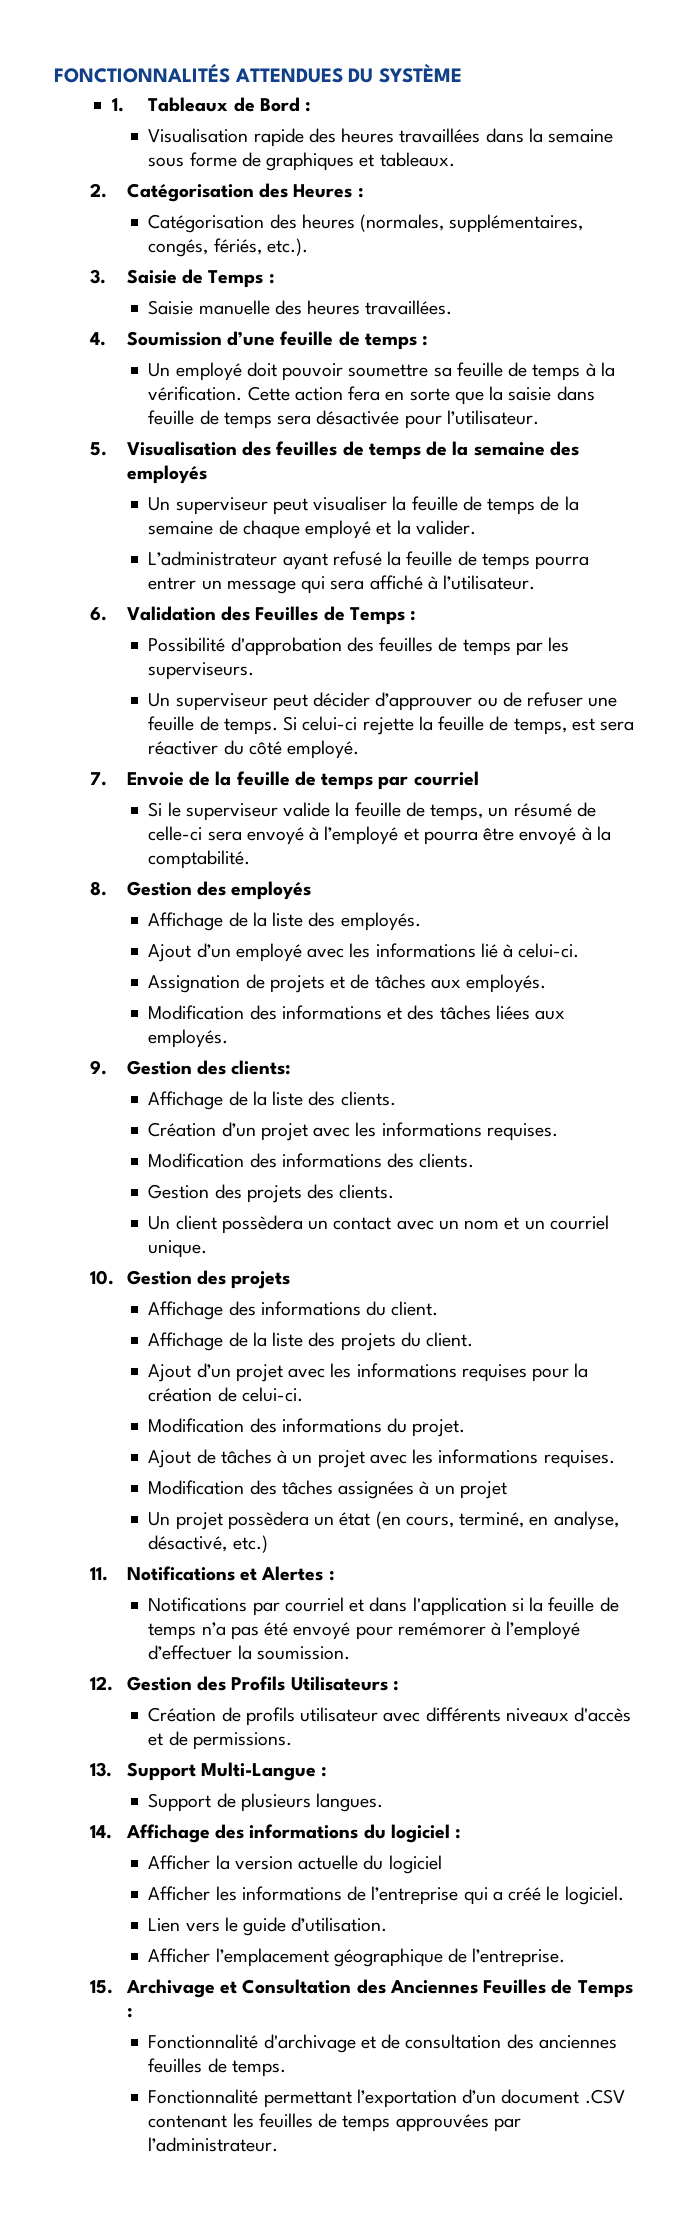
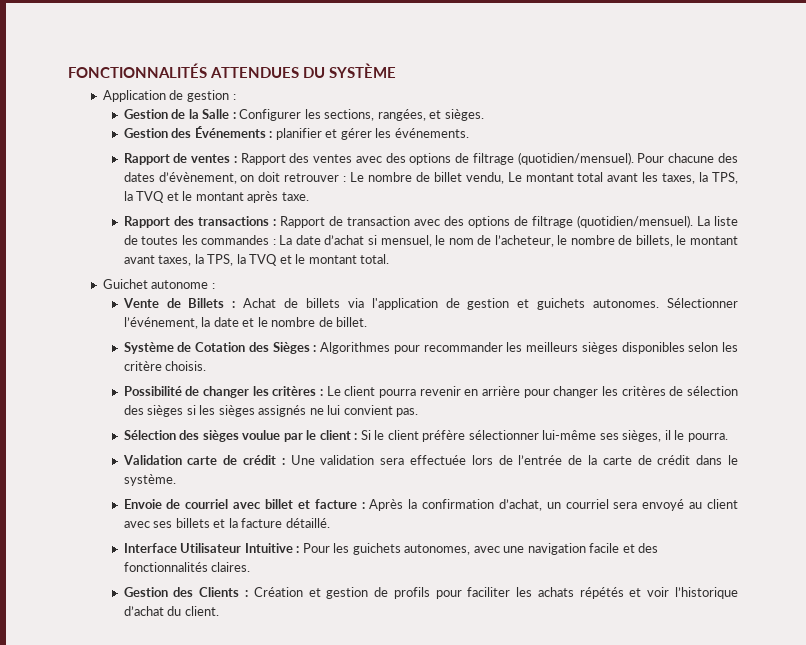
[111,97,312,112] [148,128,614,147] [148,152,455,171] [90,183,364,202] [148,214,584,233] [148,238,308,257] [90,269,275,288] [148,300,453,315] [90,331,429,350] [148,362,615,381] [148,386,595,405] [148,410,539,429] [90,441,579,460] [126,465,207,484] [148,496,579,515] [148,520,476,539] [148,551,590,570] [148,575,536,594] [90,606,417,625] [148,637,570,656] [148,662,255,680] [148,692,618,711] [148,716,635,735] [148,740,360,759] [90,771,479,790] [148,802,596,821] [148,826,611,845] [148,850,251,869] [90,881,312,900] [148,912,421,931] [148,943,580,962] [148,974,547,993] [148,1005,566,1020] [148,1029,229,1048] [90,1060,292,1075] [148,1091,396,1110] [148,1122,558,1141] [148,1153,475,1168] [148,1184,395,1203] [148,1215,609,1234] [148,1240,208,1258] [90,1270,291,1289] [148,1301,439,1320] [148,1332,474,1351] [148,1363,589,1382] [148,1387,303,1402] [148,1418,466,1437] [148,1449,615,1468] [148,1480,507,1499] [148,1511,619,1530] [148,1535,268,1553] [90,1566,335,1581] [148,1597,619,1616] [148,1621,581,1640] [148,1645,350,1660] [90,1676,399,1691] [148,1707,632,1726] [148,1731,292,1750] [90,1762,328,1781] [148,1793,384,1812] [90,1824,462,1843] [148,1855,442,1874] [148,1886,624,1905] [148,1917,388,1936] [148,1948,566,1967] [90,1979,633,1998] [126,2008,133,2018] [148,2034,617,2053] [148,2058,286,2077] [148,2089,625,2108] [148,2113,521,2132] [148,2137,279,2152] 1. Tableaux de Bord : // Visualisation rapide des heures travaillées dans la semaine sous forme de graphiques et tableaux. // 2. Catégorisation des Heures : // Catégorisation des heures (normales, supplémentaires, congés, fériés, etc.). // 3. Saisie de Temps : // Saisie manuelle des heures travaillées. // 4. Soumission d’une feuille de temps : // Un employé doit pouvoir soumettre sa feuille de temps à la vérification. Cette action fera en sorte que la saisie dans feuille de temps sera désactivée pour l’utilisateur. // 5. Visualisation des feuilles de temps de la semaine des employés // Un superviseur peut visualiser la feuille de temps de la semaine de chaque employé et la valider. // L’administrateur ayant refusé la feuille de temps pourra entrer un message qui sera affiché à l’utilisateur. // 6. Validation des Feuilles de Temps : // Possibilité d'approbation des feuilles de temps par les superviseurs. // Un superviseur peut décider d’approuver ou de refuser une feuille de temps. Si celui-ci rejette la feuille de temps, est sera réactiver du côté employé. // 7. Envoie de la feuille de temps par courriel // Si le superviseur valide la feuille de temps, un résumé de celle-ci sera envoyé à l’employé et pourra être envoyé à la comptabilité. // 8. Gestion des employés // Affichage de la liste des employés. // Ajout d’un employé avec les informations lié à celui-ci. // Assignation de projets et de tâches aux employés. // Modification des informations et des tâches liées aux employés. // 9. Gestion des clients: // Affichage de la liste des clients. // Création d’un projet avec les informations requises. // Modification des informations des clients. // Gestion des projets des clients. // Un client possèdera un contact avec un nom et un courriel unique. // 10. Gestion des projets // Affichage des informations du client. // Affichage de la liste des projets du client. // Ajout d’un projet avec les informations requises pour la création de celui-ci. // Modification des informations du projet. // Ajout de tâches à un projet avec les informations requises. // Modification des tâches assignées à un projet // Un projet possèdera un état (en cours, terminé, en analyse, désactivé, etc.) // 11. Notifications et Alertes : // Notifications par courriel et dans l'application si la feuille de temps n’a pas été envoyé pour remémorer à l’employé d’effectuer la soumission. // 12. Gestion des Profils Utilisateurs : // Création de profils utilisateur avec différents niveaux d'accès et de permissions. // 13. Support Multi-Langue : // Support de plusieurs langues. // 14. Affichage des informations du logiciel : // Afficher la version actuelle du logiciel // Afficher les informations de l’entreprise qui a créé le logiciel. // Lien vers le guide d’utilisation. // Afficher l’emplacement géographique de l’entreprise. // 15. Archivage et Consultation des Anciennes Feuilles de Temps : // Fonctionnalité d'archivage et de consultation des anciennes feuilles de temps. // Fonctionnalité permettant l’exportation d’un document .CSV contenant les feuilles de temps approuvées par l’administrateur. -> [102,90,236,102] [123,109,484,121] [123,126,469,140] [123,152,738,165] [123,172,738,184] [123,191,309,203] [123,215,738,228] [123,235,739,247] [123,254,390,266] [102,279,215,289] [122,298,738,310] [123,317,368,329] [123,342,738,354] [123,361,207,371] [123,386,739,398] [123,405,419,417] [123,430,728,442] [122,455,739,465] [123,474,176,486] [123,499,738,511] [123,518,330,528] [123,543,659,555] [123,562,251,572] [123,587,738,599] [123,606,219,616] Application de gestion : // Gestion de la Salle : Configurer les sections, rangées, et sièges. // Gestion des Événements : planifier et gérer les événements. // Rapport de ventes : Rapport des ventes avec des options de filtrage (quotidien/mensuel). Pour chacune des dates d’évènement, on doit retrouver : Le nombre de billet vendu, Le montant total avant les taxes, la TPS, la TVQ et le montant après taxe. // Rapport des transactions : Rapport de transaction avec des options de filtrage (quotidien/mensuel). La liste de toutes les commandes : La date d’achat si mensuel, le nom de l’acheteur, le nombre de billets, le montant avant taxes, la TPS, la TVQ et le montant total. // Guichet autonome : // Vente de Billets : Achat de billets via l'application de gestion et guichets autonomes. Sélectionner l’événement, la date et le nombre de billet. // Système de Cotation des Sièges : Algorithmes pour recommander les meilleurs sièges disponibles selon les critère choisis. // Possibilité de changer les critères : Le client pourra revenir en arrière pour changer les critères de sélection des sièges si les sièges assignés ne lui convient pas. // Sélection des sièges voulue par le client : Si le client préfère sélectionner lui-même ses sièges, il le pourra. // Validation carte de crédit : Une validation sera effectuée lors de l’entrée de la carte de crédit dans le système. // Envoie de courriel avec billet et facture : Après la confirmation d’achat, un courriel sera envoyé au client avec ses billets et la facture détaillé. // Interface Utilisateur Intuitive : Pour les guichets autonomes, avec une navigation facile et des fonctionnalités claires. // Gestion des Clients : Création et gestion de profils pour faciliter les achats répétés et voir l’historique d’achat du client.

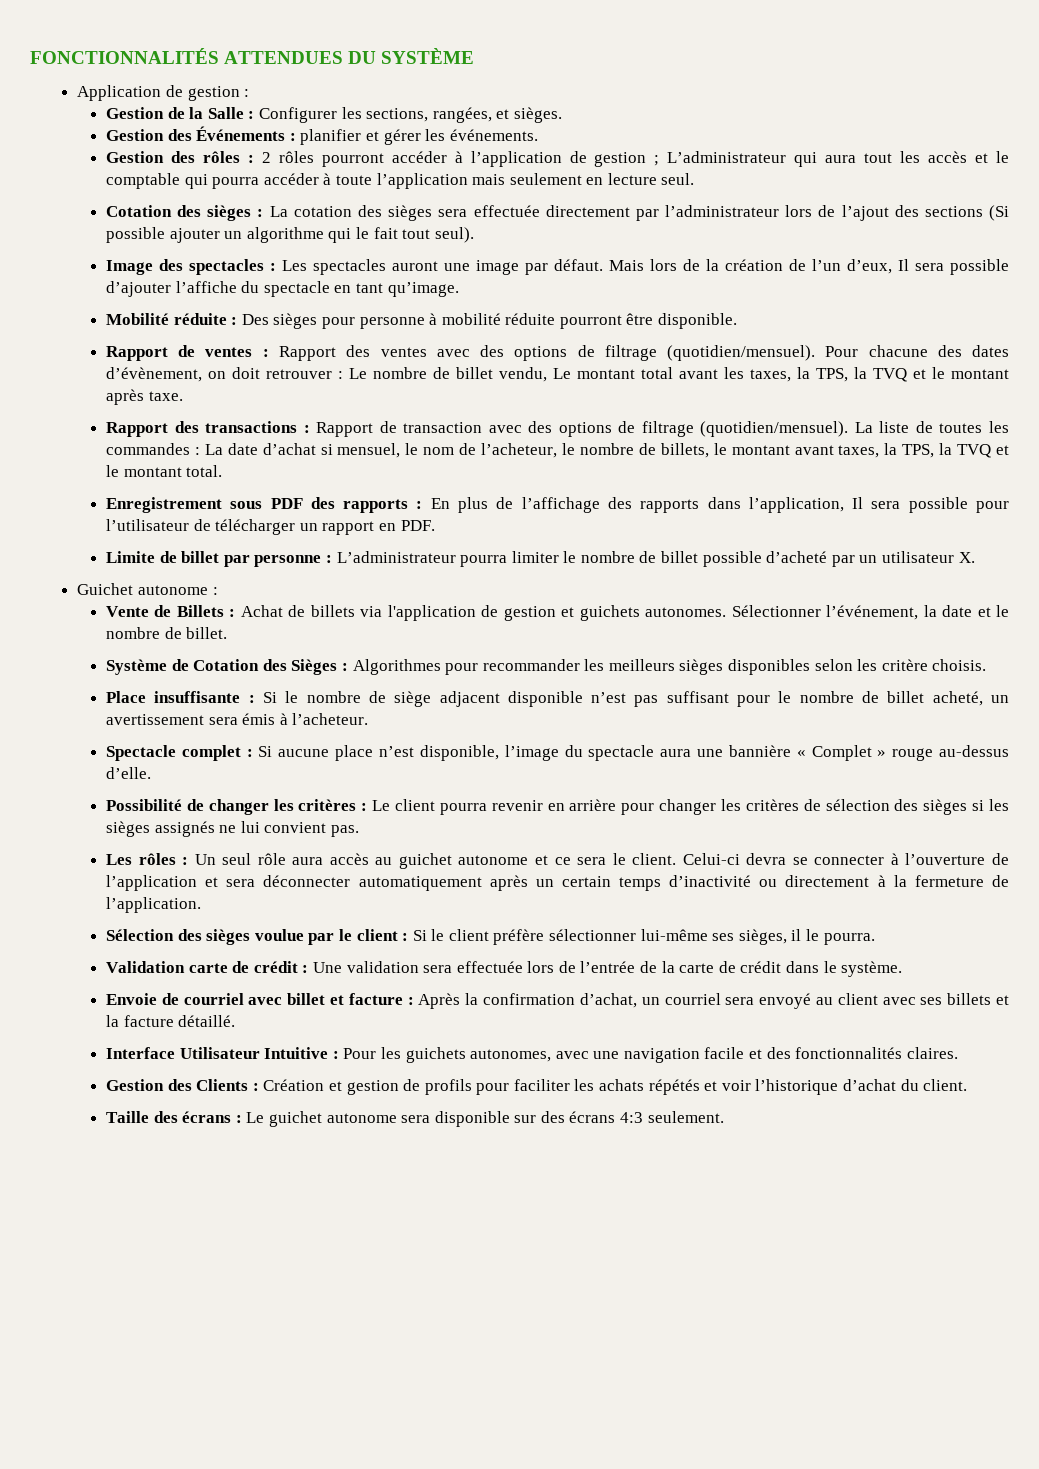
(469, 133) none -> [105,151,1009,167] [105,173,695,189] [105,205,1010,221] [105,227,474,243] [105,259,1010,275] [105,281,459,297] [105,313,738,329] // Gestion des rôles : 2 rôles pourront accéder à l’application de gestion ; L’administrateur qui aura tout les accès et le comptable qui pourra accéder à toute l’application mais seulement en lecture seul. // Cotation des sièges : La cotation des sièges sera effectuée directement par l’administrateur lors de l’ajout des sections (Si possible ajouter un algorithme qui le fait tout seul). // Image des spectacles : Les spectacles auront une image par défaut. Mais lors de la création de l’un d’eux, Il sera possible d’ajouter l’affiche du spectacle en tant qu’image. // Mobilité réduite : Des sièges pour personne à mobilité réduite pourront être disponible.
(390, 259) none -> [105,497,1010,513] [105,519,435,535] [105,551,975,567] // Enregistrement sous PDF des rapports : En plus de l’affichage des rapports dans l’application, Il sera possible pour l’utilisateur de télécharger un rapport en PDF. // Limite de billet par personne : L’administrateur pourra limiter le nombre de billet possible d’acheté par un utilisateur X.
(207, 366) none -> [105,691,1009,707] [105,713,369,725] [105,745,1009,761] [105,767,151,779] // Place insuffisante : Si le nombre de siège adjacent disponible n’est pas suffisant pour le nombre de billet acheté, un avertissement sera émis à l’acheteur. // Spectacle complet : Si aucune place n’est disponible, l’image du spectacle aura une bannière « Complet » rouge au-dessus d’elle.
(419, 412) none -> [105,853,1009,869] [105,875,1010,891] [105,897,201,913] // Les rôles : Un seul rôle aura accès au guichet autonome et ce sera le client. Celui-ci devra se connecter à l’ouverture de l’application et sera déconnecter automatiquement après un certain temps d’inactivité ou directement à la fermeture de l’application.
(219, 611) none -> [105,1111,724,1127] // Taille des écrans : Le guichet autonome sera disponible sur des écrans 4:3 seulement.

